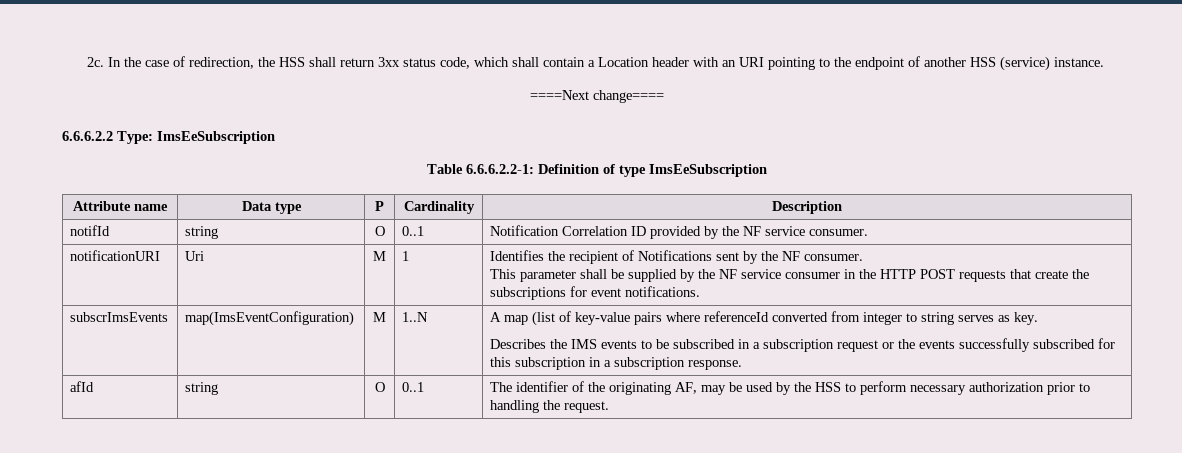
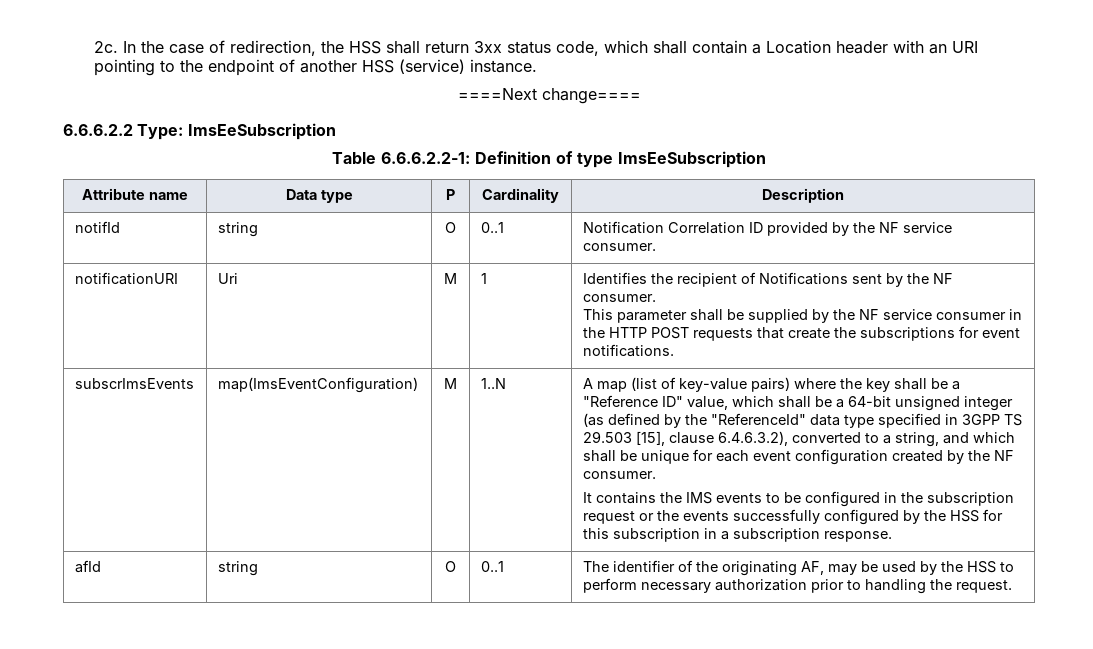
[634,311,1039,325] [490,339,547,349] pairs where referenceId converted from integer to string serves as key. // Describes -> [750,377,960,392] [582,395,1013,411] [582,413,1022,428] [582,431,1015,447] [582,449,1014,465] [582,471,656,479] [582,492,656,504] pairs) where the key shall be a "Reference ID" value, which shall be a 64-bit unsigned integer (as defined by the "ReferenceId" data type specified in 3GPP TS 29.503 [15], clause 6.4.6.3.2), converted to a string, and which shall be unique for each event configuration created by the NF consumer. // It contains
[673,339,761,349] subscribed in a -> [804,491,923,507] configured in the
[1033,339,1096,349] subscribed -> [823,509,979,525] configured by the HSS

